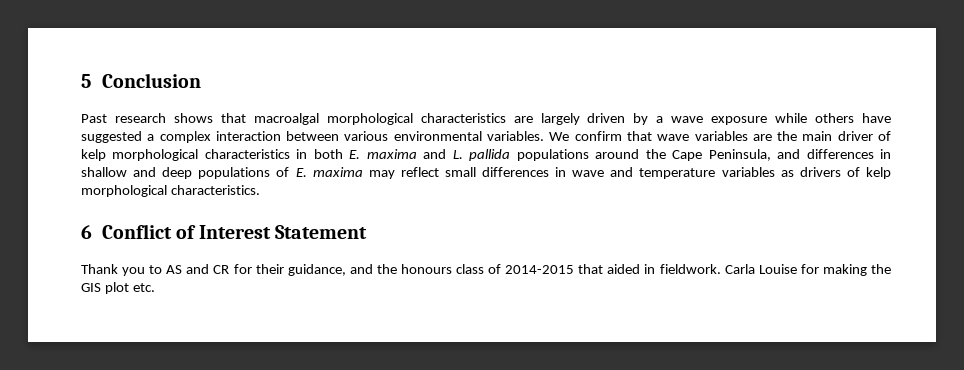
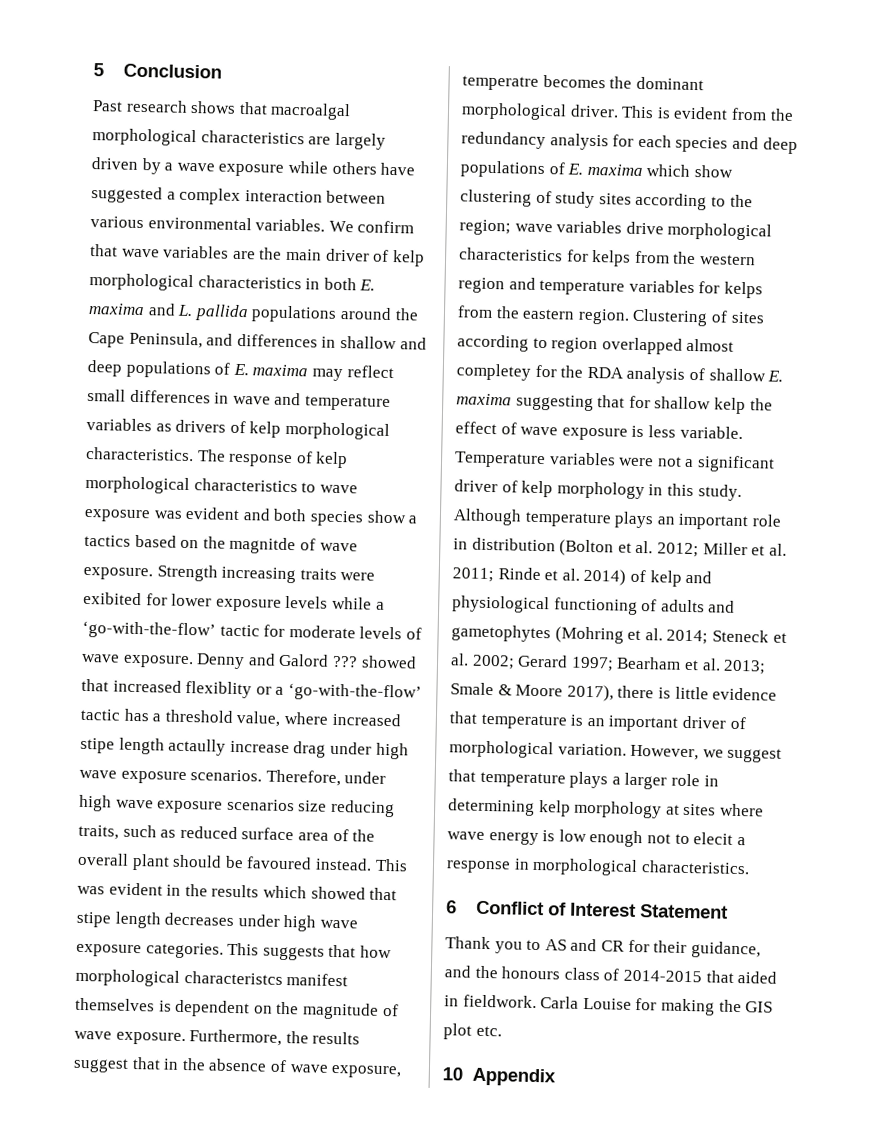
(260, 190) none -> [196,449,349,469] [85,475,358,495] [84,506,418,527] [84,534,358,555] [83,564,376,584] [83,591,385,612] [82,620,422,640] [81,653,417,670] [81,678,422,702] [80,708,401,727] [80,737,409,760] [79,769,387,787] [79,794,395,818] [78,824,376,842] [77,852,408,872] [77,882,398,901] [76,911,358,932] [76,942,392,961] [75,968,349,987] [75,997,399,1020] [74,1029,361,1046] [73,1056,402,1079] [462,74,704,91] [461,102,794,121] [461,131,798,155] [460,160,733,179] [460,189,753,211] [459,219,773,241] [459,247,756,267] [458,277,763,299] [457,305,765,327] [457,334,735,355] [456,363,784,384] [456,393,773,415] [455,421,743,441] [454,451,775,473] [454,479,742,502] [453,508,782,531] [453,537,787,558] [452,567,713,587] [452,595,736,615] [451,624,787,645] [450,653,767,675] [450,682,778,702] [449,711,747,732] [449,740,783,763] [448,769,719,790] [448,798,764,819] [447,829,746,848] [446,857,750,877] The response of kelp morphological characteristics to wave exposure was evident and both species show a tactics based on the magnitde of wave exposure. Strength increasing traits were exibited for lower exposure levels while a ‘go-with-the-flow’ tactic for moderate levels of wave exposure. Denny and Galord ??? showed that increased flexiblity or a ‘go-with-the-flow’ tactic has a threshold value, where increased stipe length actaully increase drag under high wave exposure scenarios. Therefore, under high wave exposure scenarios size reducing traits, such as reduced surface area of the overall plant should be favoured instead. This was evident in the results which showed that stipe length decreases under high wave exposure categories. This suggests that how morphological characteristcs manifest themselves is dependent on the magnitude of wave exposure. Furthermore, the results suggest that in the absence of wave exposure, temperatre becomes the dominant morphological driver. This is evident from the redundancy analysis for each species and deep populations of E. maxima which show clustering of study sites according to the region; wave variables drive morphological characteristics for kelps from the western region and temperature variables for kelps from the eastern region. Clustering of sites according to region overlapped almost completey for the RDA analysis of shallow E. maxima suggesting that for shallow kelp the effect of wave exposure is less variable. Temperature variables were not a significant driver of kelp morphology in this study. Although temperature plays an important role in distribution (Bolton et al. 2012; Miller et al. 2011; Rinde et al. 2014) of kelp and physiological functioning of adults and gametophytes (Mohring et al. 2014; Steneck et al. 2002; Gerard 1997; Bearham et al. 2013; Smale & Moore 2017), there is little evidence that temperature is an important driver of morphological variation. However, we suggest that temperature plays a larger role in determining kelp morphology at sites where wave energy is low enough not to elecit a response in morphological characteristics.
(155, 287) none -> [442,1067,557,1087] // 10 Appendix

